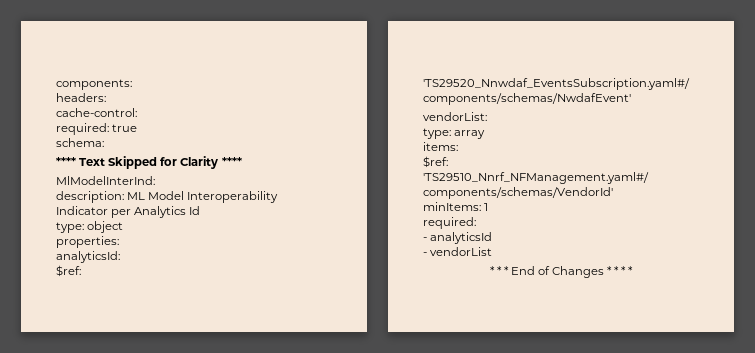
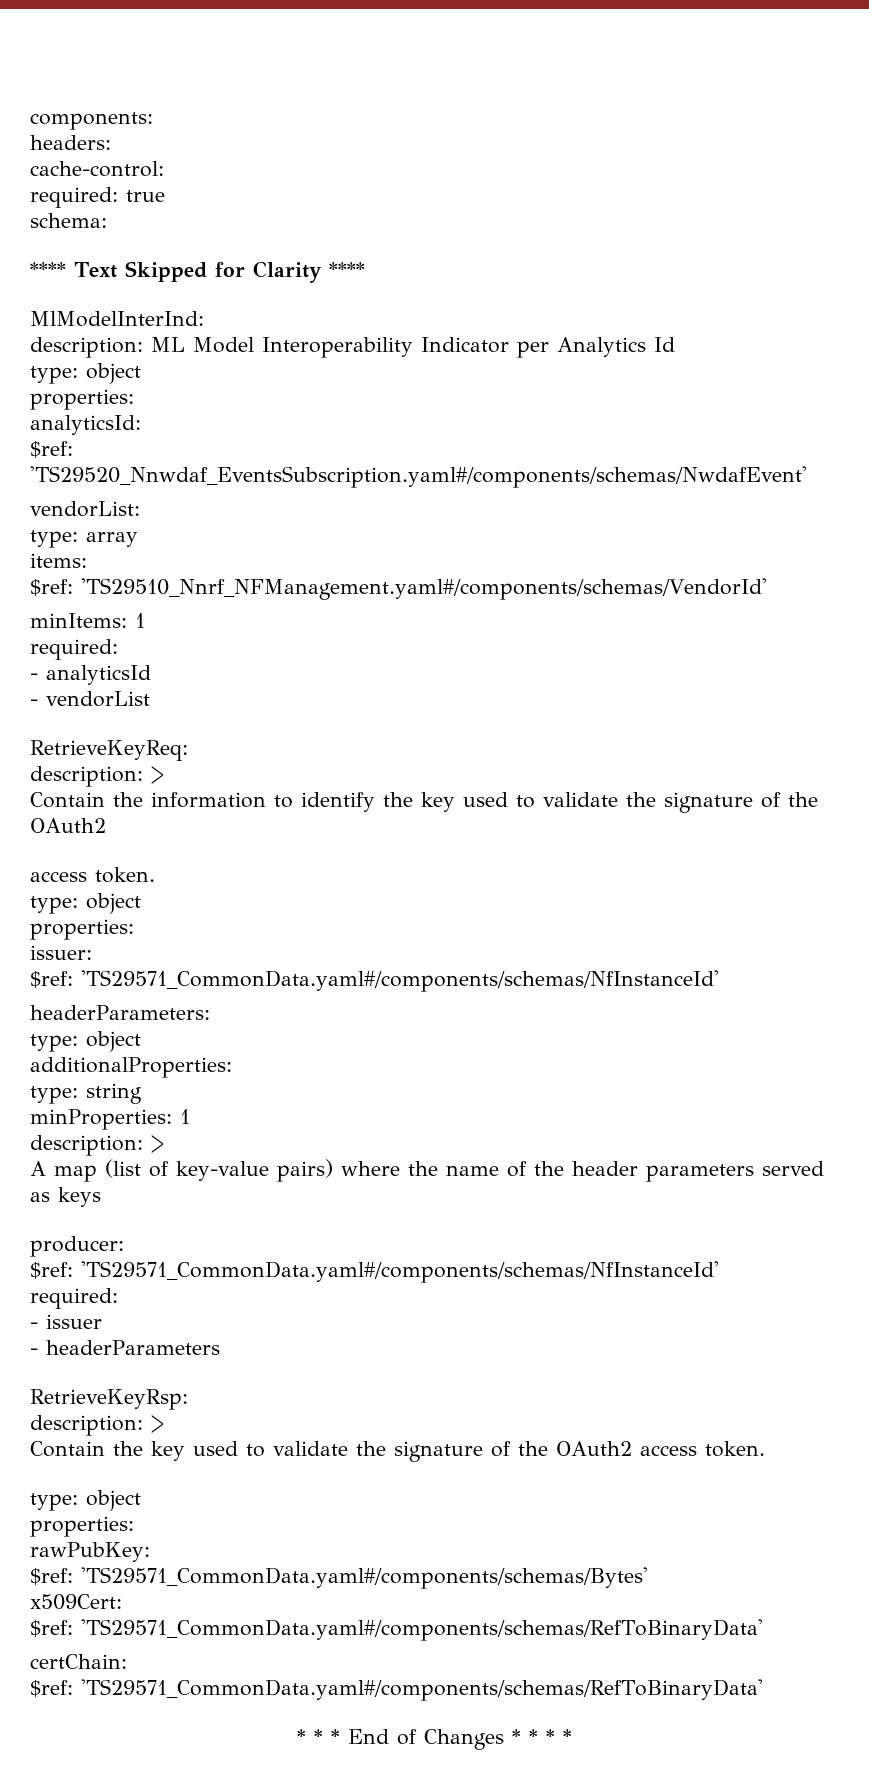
(493, 251) none -> [30,740,188,761] [30,766,164,787] [30,792,818,813] [30,818,106,833] [30,867,155,883] [30,893,141,914] [30,919,134,940] [30,945,92,960] [30,970,719,992] [30,1005,210,1020] [30,1031,141,1052] [30,1057,232,1078] [30,1083,142,1104] [30,1109,190,1130] [30,1135,164,1156] [30,1159,824,1182] [30,1187,101,1207] [30,1236,124,1257] [30,1261,719,1283] [30,1288,118,1309] [30,1314,102,1329] [30,1340,220,1355] [30,1389,188,1410] [30,1415,164,1436] [30,1441,765,1462] [30,1490,141,1511] [30,1516,134,1537] [30,1542,150,1562] [30,1567,648,1589] [30,1594,122,1610] [30,1619,763,1641] [30,1654,127,1669] [30,1679,763,1701] // RetrieveKeyReq: // description: > // Contain the information to identify the key used to validate the signature of the OAuth2 // access token. // type: object // properties: // issuer: // $ref: 'TS29571_CommonData.yaml#/components/schemas/NfInstanceId' // headerParameters: // type: object // additionalProperties: // type: string // minProperties: 1 // description: > // A map (list of key-value pairs) where the name of the header parameters served as keys // producer: // $ref: 'TS29571_CommonData.yaml#/components/schemas/NfInstanceId' // required: // - issuer // - headerParameters // RetrieveKeyRsp: // description: > // Contain the key used to validate the signature of the OAuth2 access token. // type: object // properties: // rawPubKey: // $ref: 'TS29571_CommonData.yaml#/components/schemas/Bytes' // x509Cert: // $ref: 'TS29571_CommonData.yaml#/components/schemas/RefToBinaryData' // certChain: // $ref: 'TS29571_CommonData.yaml#/components/schemas/RefToBinaryData'

